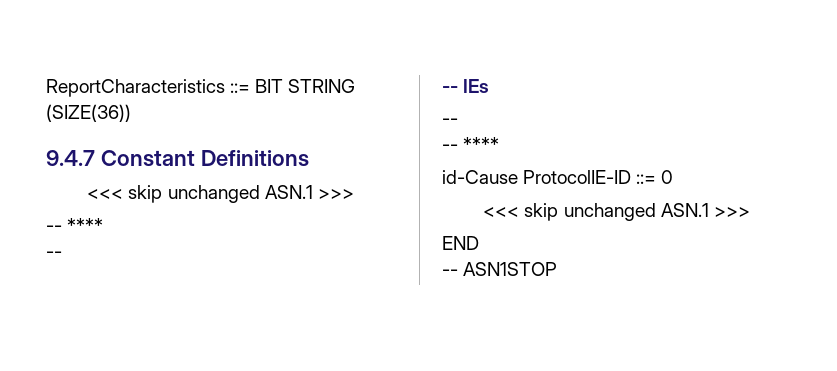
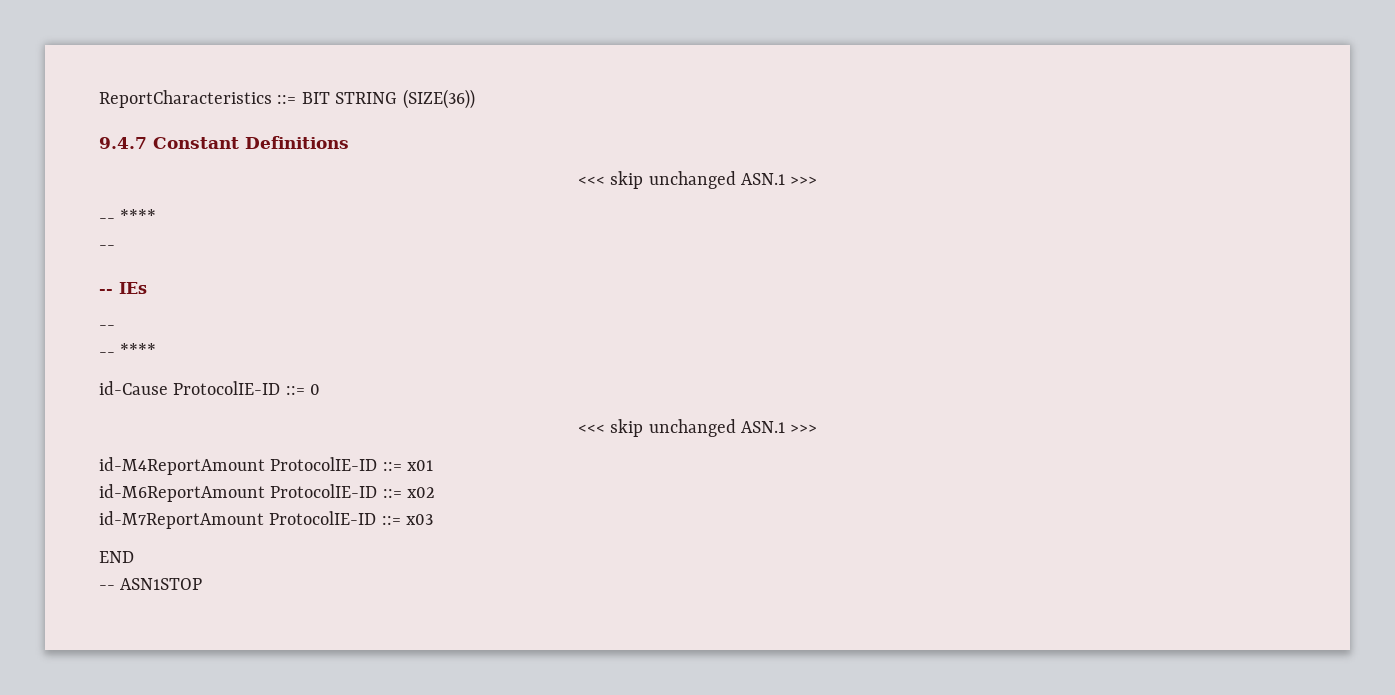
(750, 212) none -> [99,457,434,475] [99,484,436,502] [99,511,434,529] // id-M4ReportAmount ProtocolIE-ID ::= x01 // id-M6ReportAmount ProtocolIE-ID ::= x02 // id-M7ReportAmount ProtocolIE-ID ::= x03

